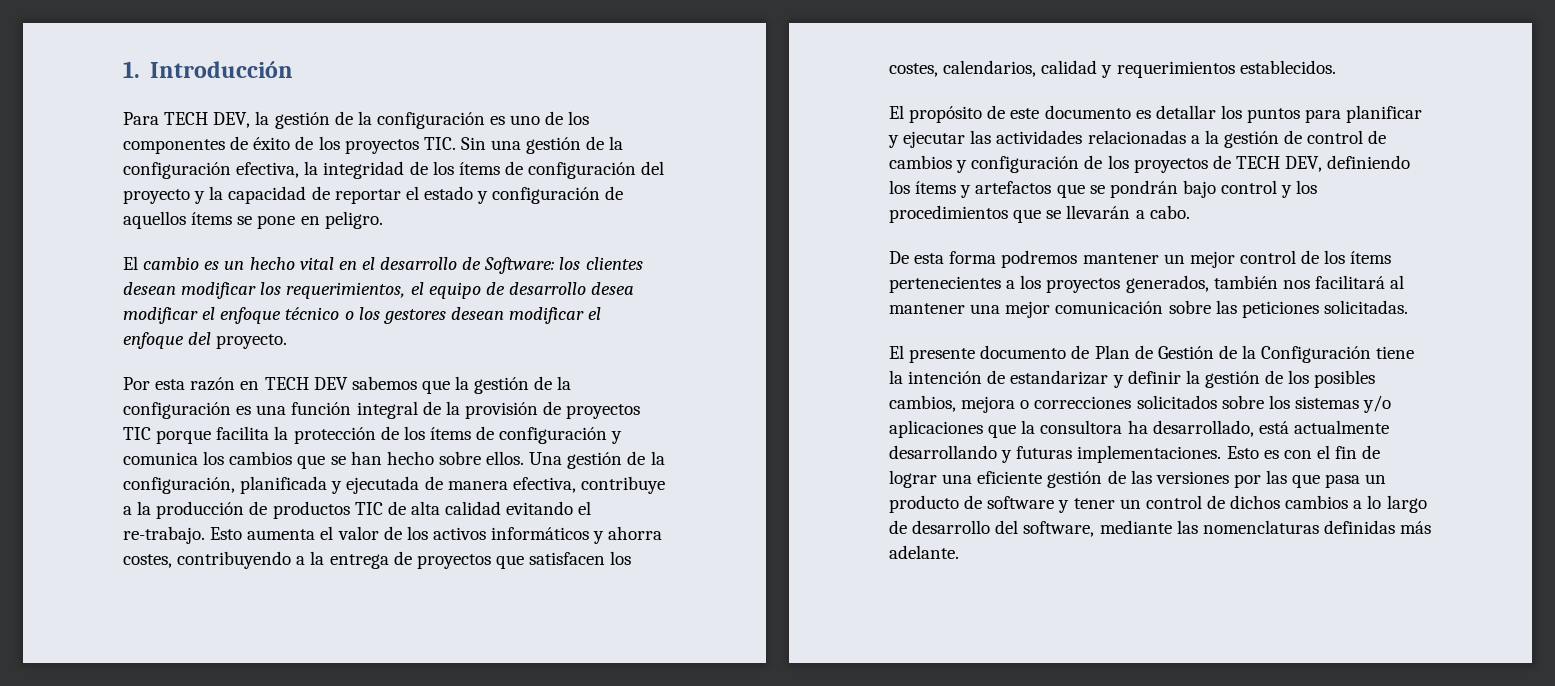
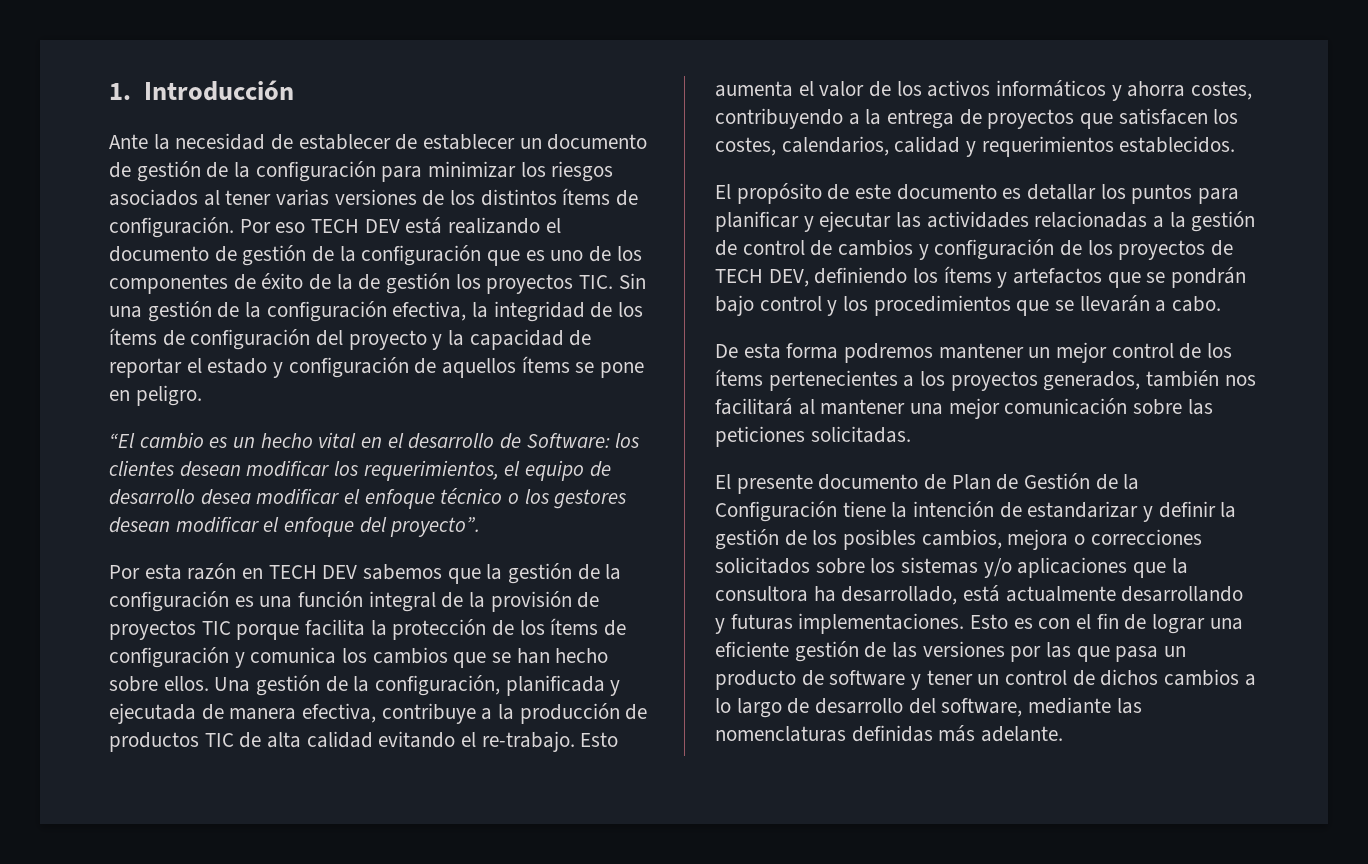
[123,111,485,129] Para TECH DEV, la gestión de la configuración -> [109,133,648,150] [109,161,614,182] [109,188,639,206] [109,217,561,238] [109,245,521,266] Ante la necesidad de establecer de establecer un documento de gestión de la configuración para minimizar los riesgos asociados al tener varias versiones de los distintos ítems de configuración. Por eso TECH DEV está realizando el documento de gestión de la configuración que
(314, 143) none -> [336,273,451,294] la de gestión
[123,256,138,270] El -> [109,433,135,448] “El
[216,334,288,349] proyecto. -> [390,517,481,537] proyecto”.

